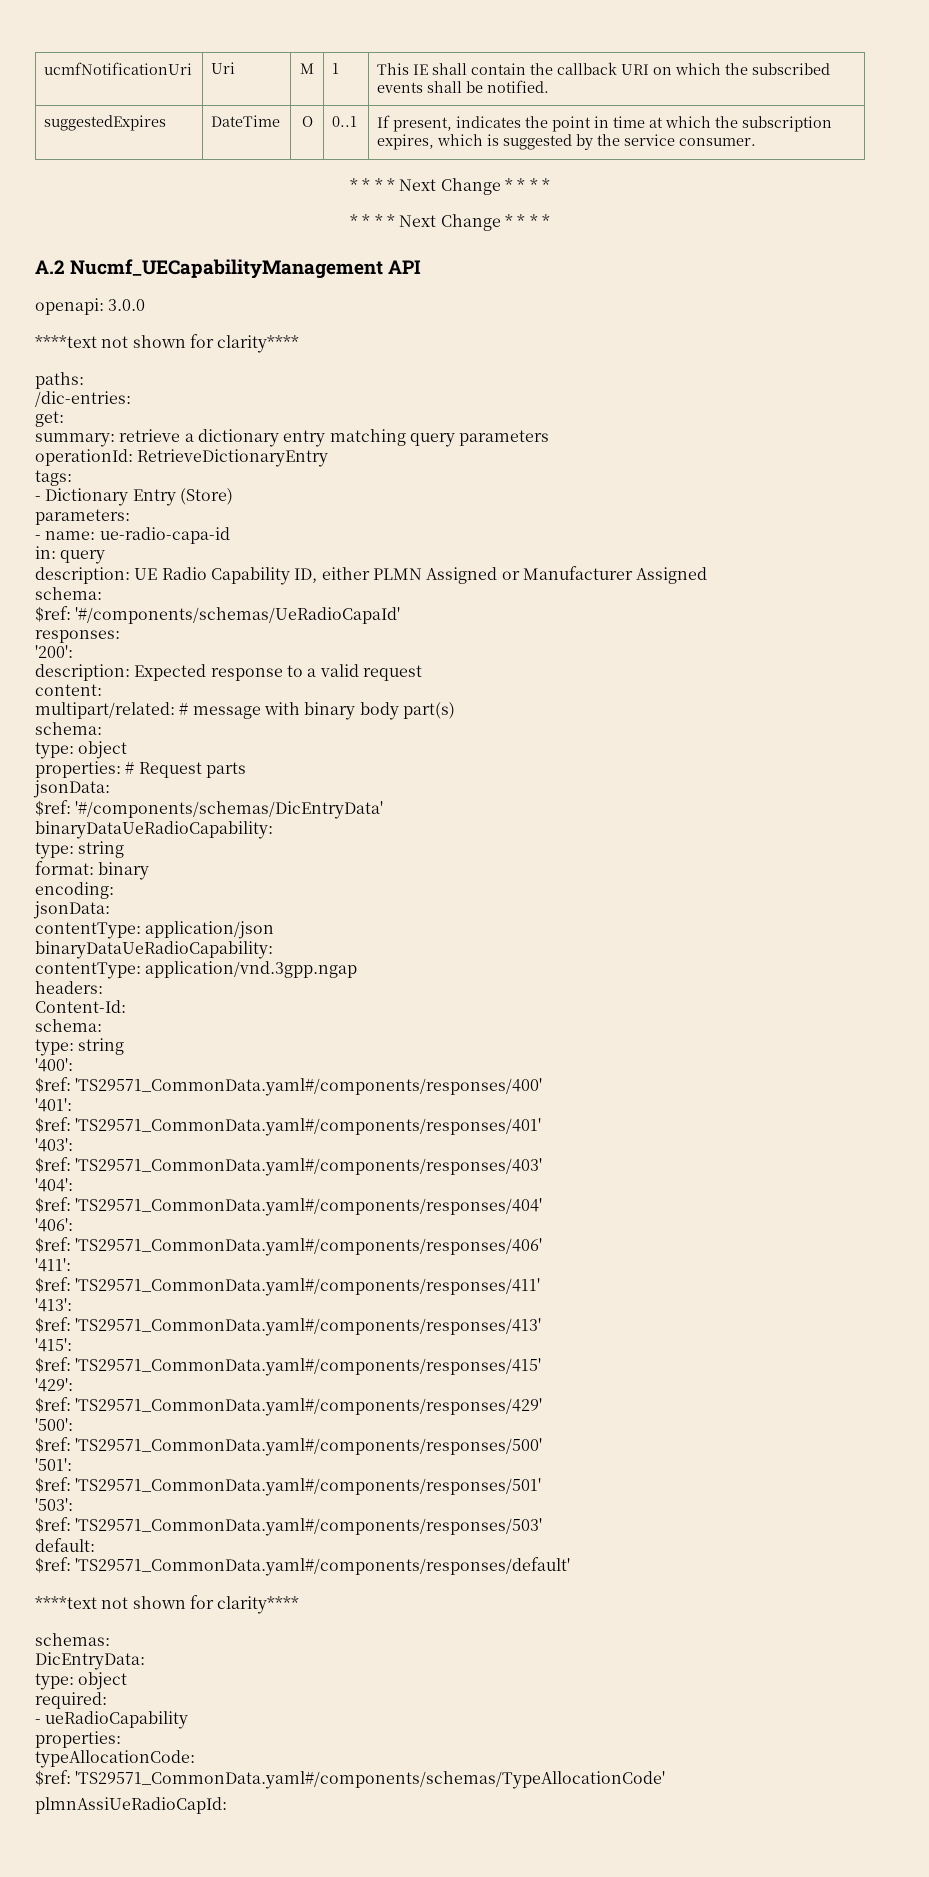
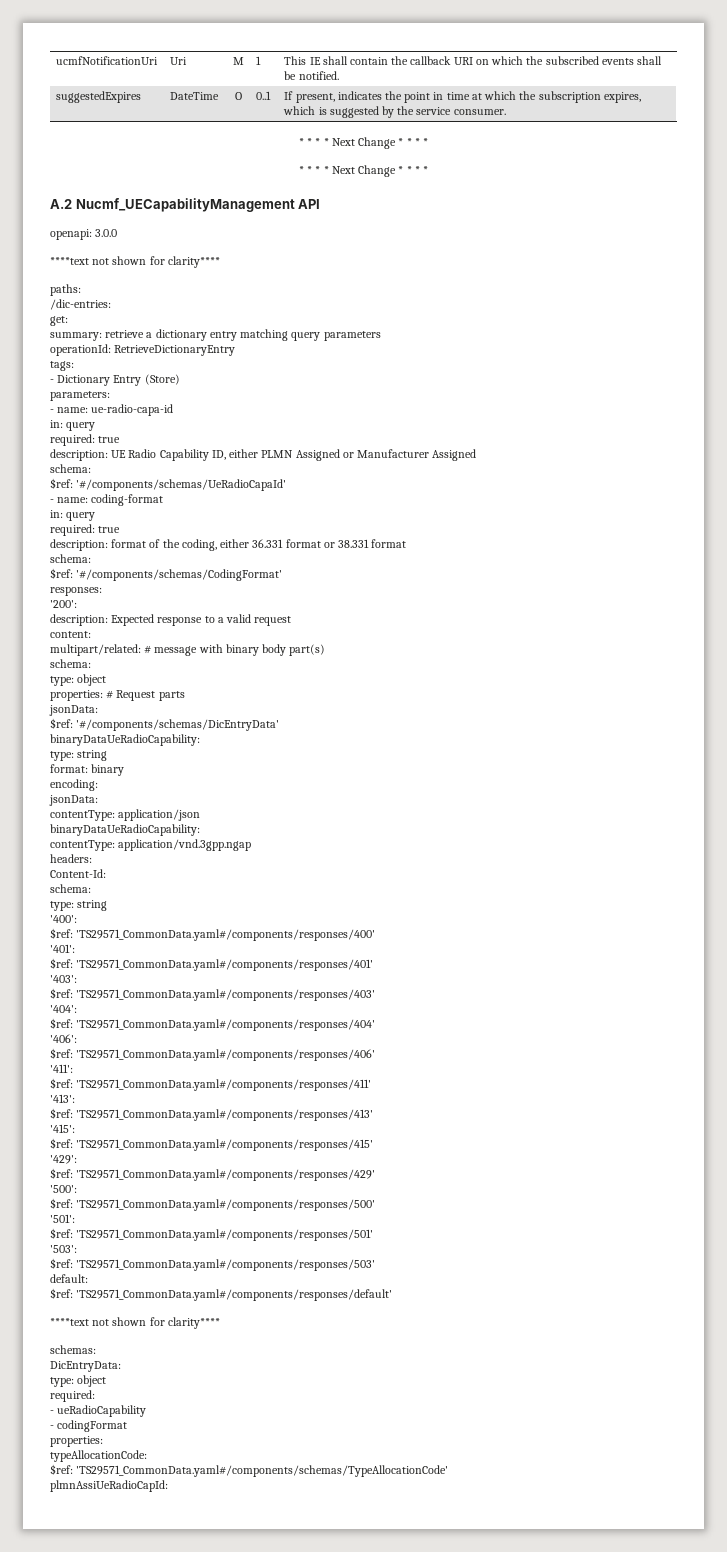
(106, 557) none -> [50,434,121,446] // required: true
(401, 615) none -> [50,494,164,506] [50,510,96,521] [50,524,121,536] [50,539,407,551] [50,554,91,563] [50,568,283,581] // - name: coding-format // in: query // required: true // description: format of the coding, either 36.331 format or 38.331 format // schema: // $ref: '#/components/schemas/CodingFormat'
(189, 1720) none -> [50,1420,128,1432] // - codingFormat

